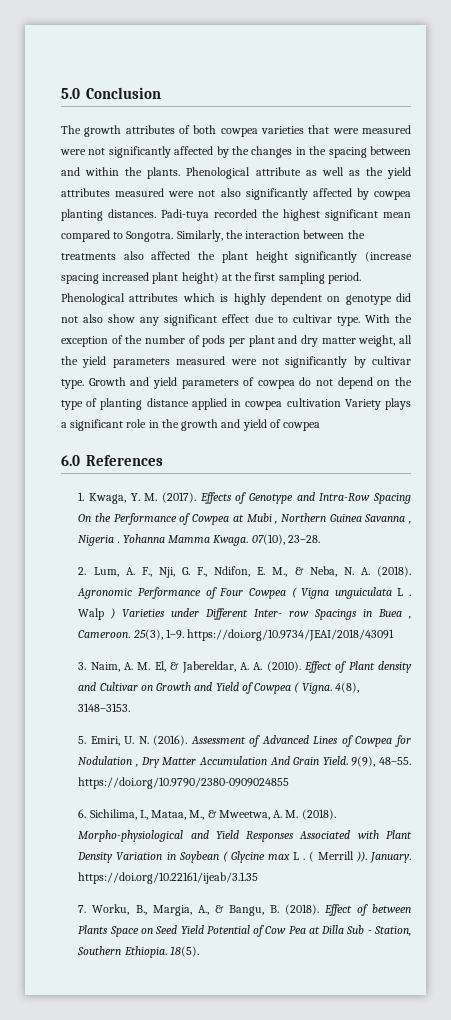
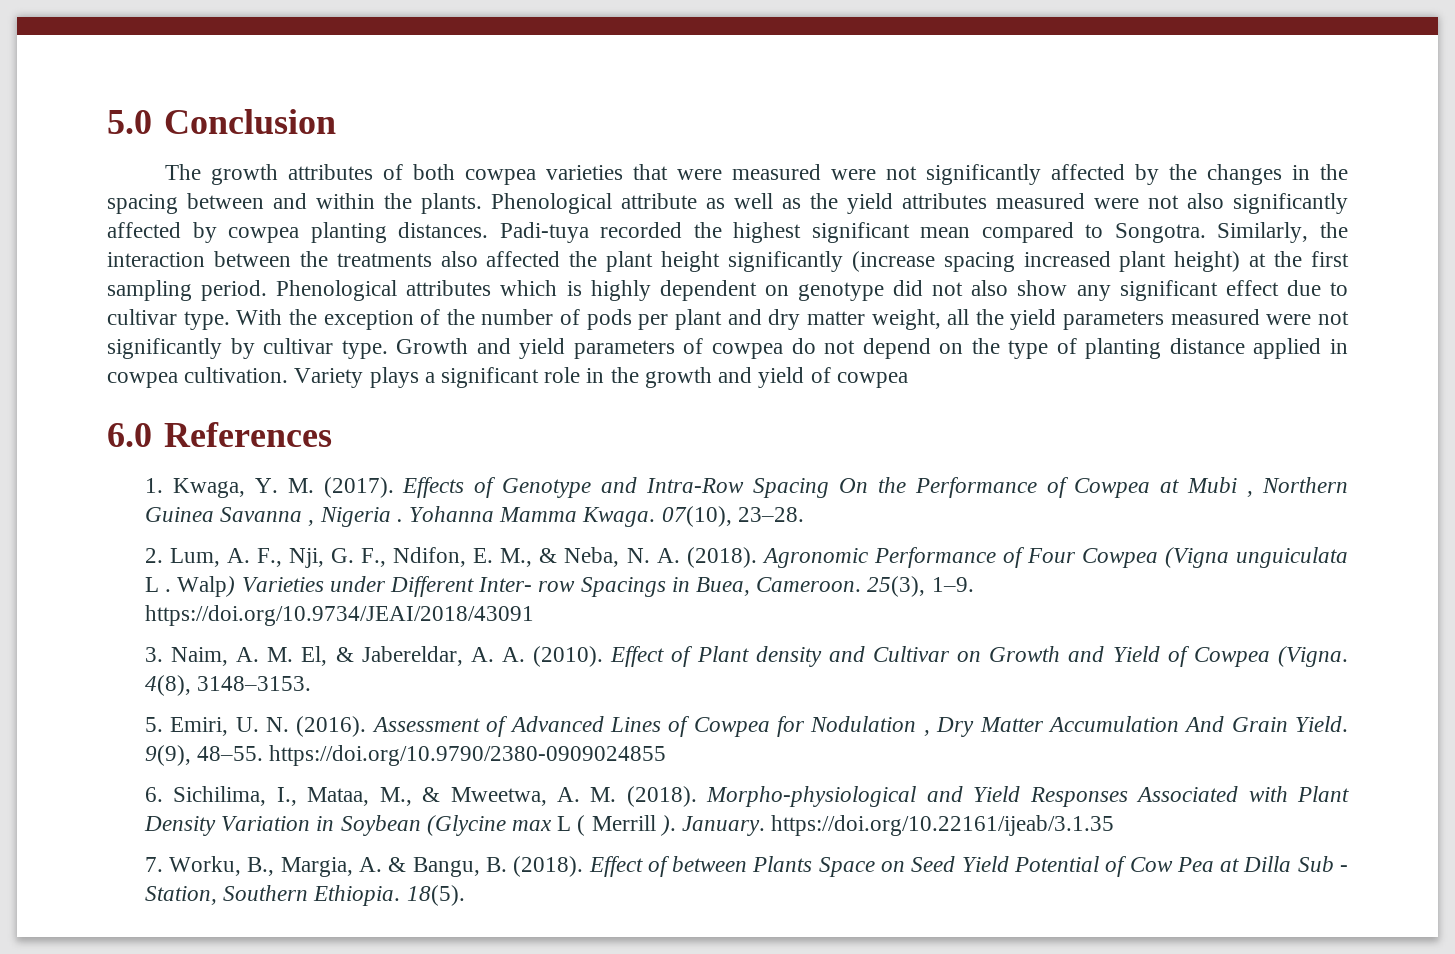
[286,398,341,407] cultivation -> [184,367,289,383] cultivation.
[291,587,330,599] ( Vigna -> [1164,547,1229,568] (Vigna
[78,608,116,620] Walp ) -> [177,576,236,597] Walp)
[378,609,411,619] Buea , -> [695,577,750,596] Buea,
[294,682,332,694] ( Vigna. -> [1278,646,1348,667] (Vigna.
[222,851,265,863] ( Glycine -> [426,815,506,836] (Glycine
[302,858,305,860] . -> (572, 823) none
[355,851,367,862] )). -> [659,815,676,836] ).
[197,905,209,915] A., -> [359,857,383,872] A.

